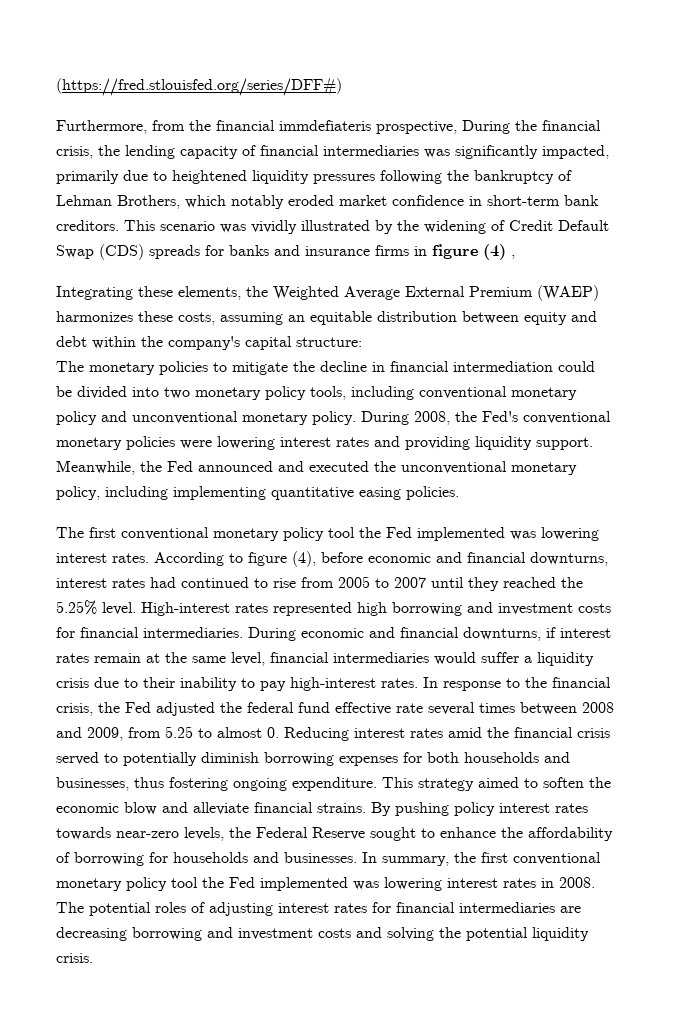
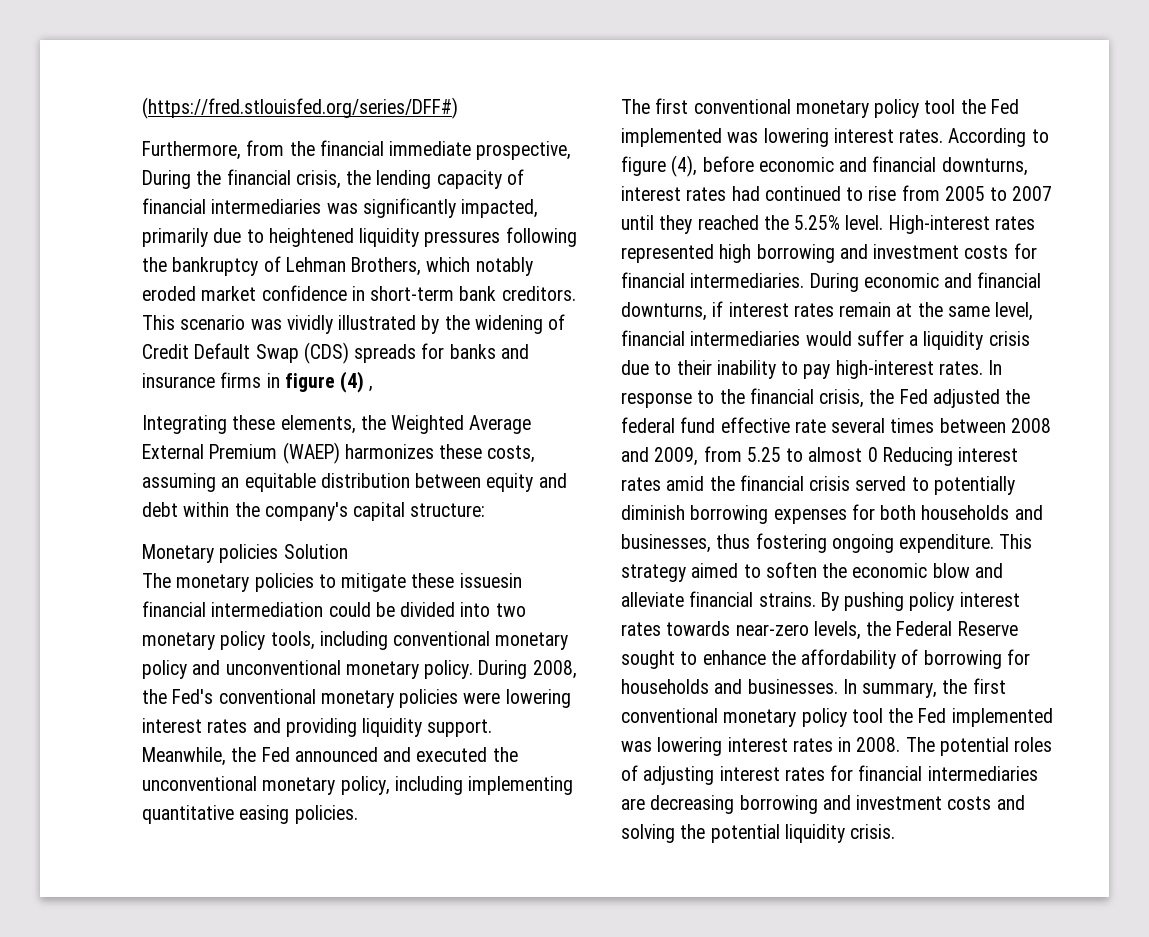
[279,120,371,131] immdefiateris -> [389,141,472,156] immediate
(362, 342) none -> [142,544,348,563] // Monetary policies Solution
[293,361,385,372] the decline in -> [411,573,522,588] these issuesin
[267,727,279,738] 0. -> [867,447,878,462] 0

